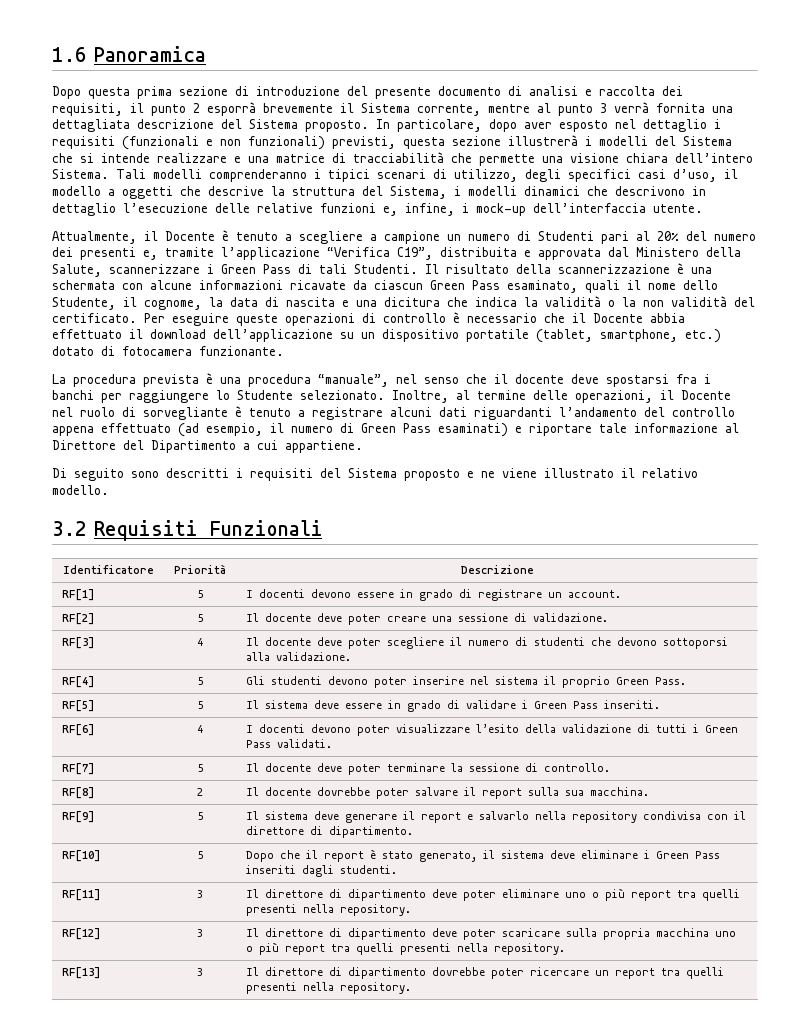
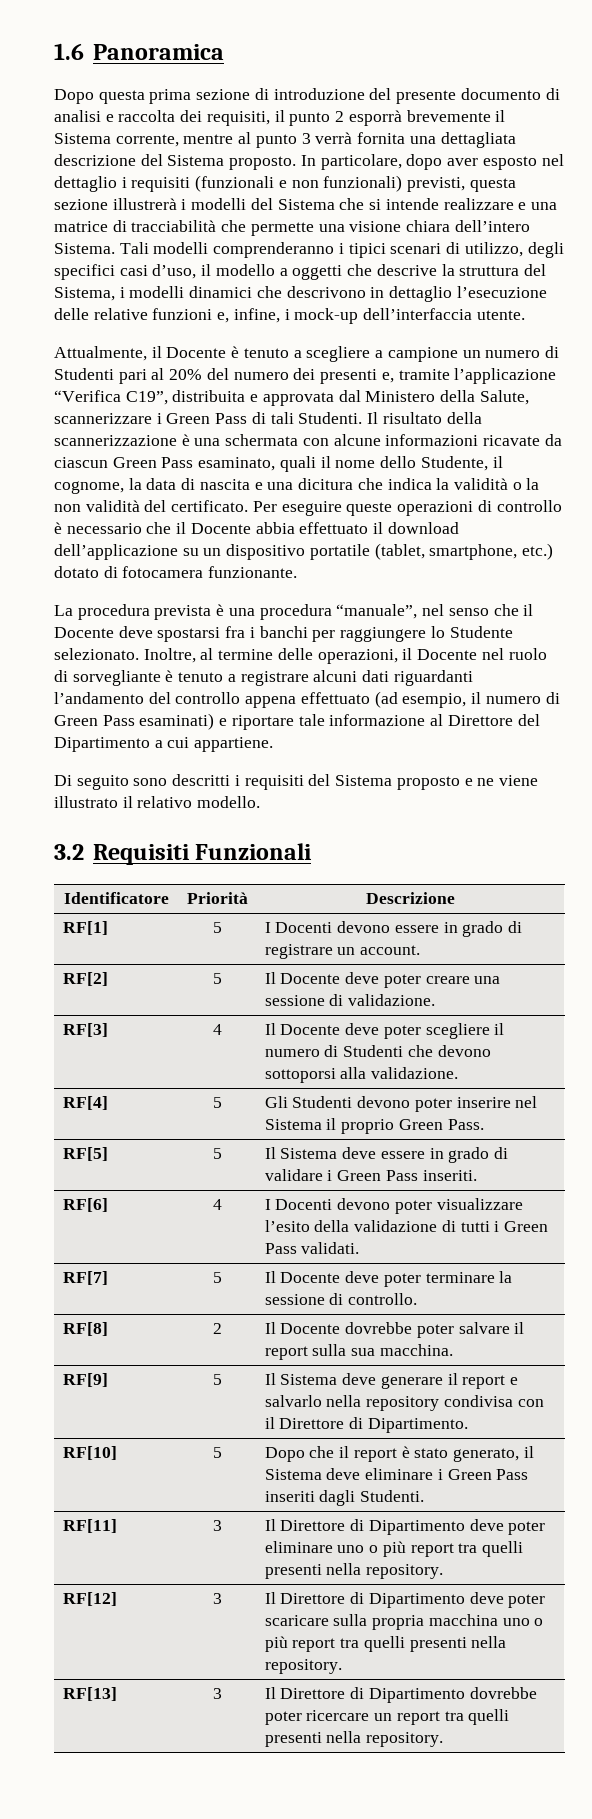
[515,374,564,384] docente -> [54,627,114,638] Docente
[258,589,305,598] docenti -> [275,922,333,933] Docenti
[264,613,311,622] docente -> [280,973,341,984] Docente
[264,637,311,646] docente -> [280,1024,341,1035] Docente
[533,637,585,646] studenti -> [343,1045,404,1057] Studenti
[270,676,322,685] studenti -> [292,1096,353,1108] Studenti
[494,676,538,685] sistema -> [264,1119,322,1130] Sistema
[264,700,308,709] sistema -> [280,1148,338,1159] Sistema
[258,724,305,733] docenti -> [275,1199,333,1210] Docenti
[264,763,311,772] docente -> [280,1272,341,1283] Docente
[264,787,311,796] docente -> [280,1323,341,1334] Docente
[264,811,308,820] sistema -> [280,1374,338,1385] Sistema
[245,826,413,838] direttore di dipartimento. -> [279,1417,468,1433] Direttore di Dipartimento.
[500,850,544,859] sistema -> [264,1469,322,1480] Sistema
[339,865,397,874] studenti. -> [360,1490,425,1502] Studenti.
[264,889,426,901] direttore di dipartimento -> [280,1519,465,1535] Direttore di Dipartimento
[264,928,426,940] direttore di dipartimento -> [280,1592,465,1608] Direttore di Dipartimento
[264,967,426,979] direttore di dipartimento -> [280,1687,465,1703] Direttore di Dipartimento

